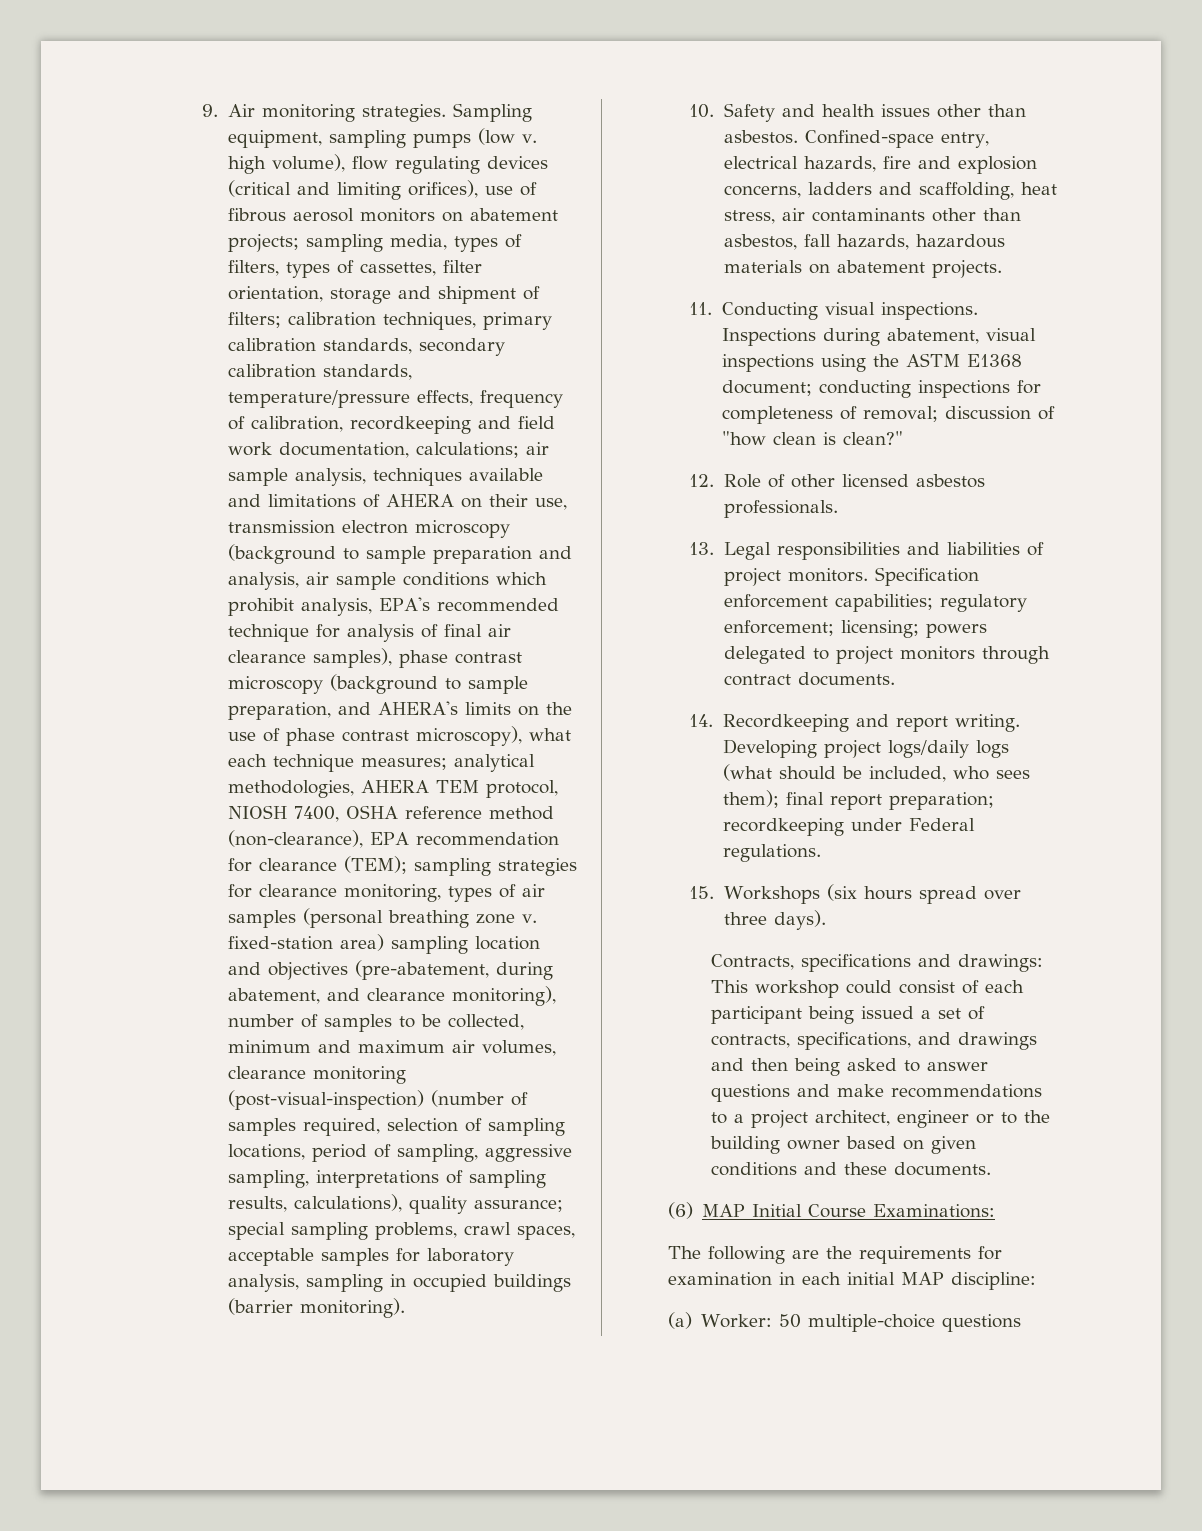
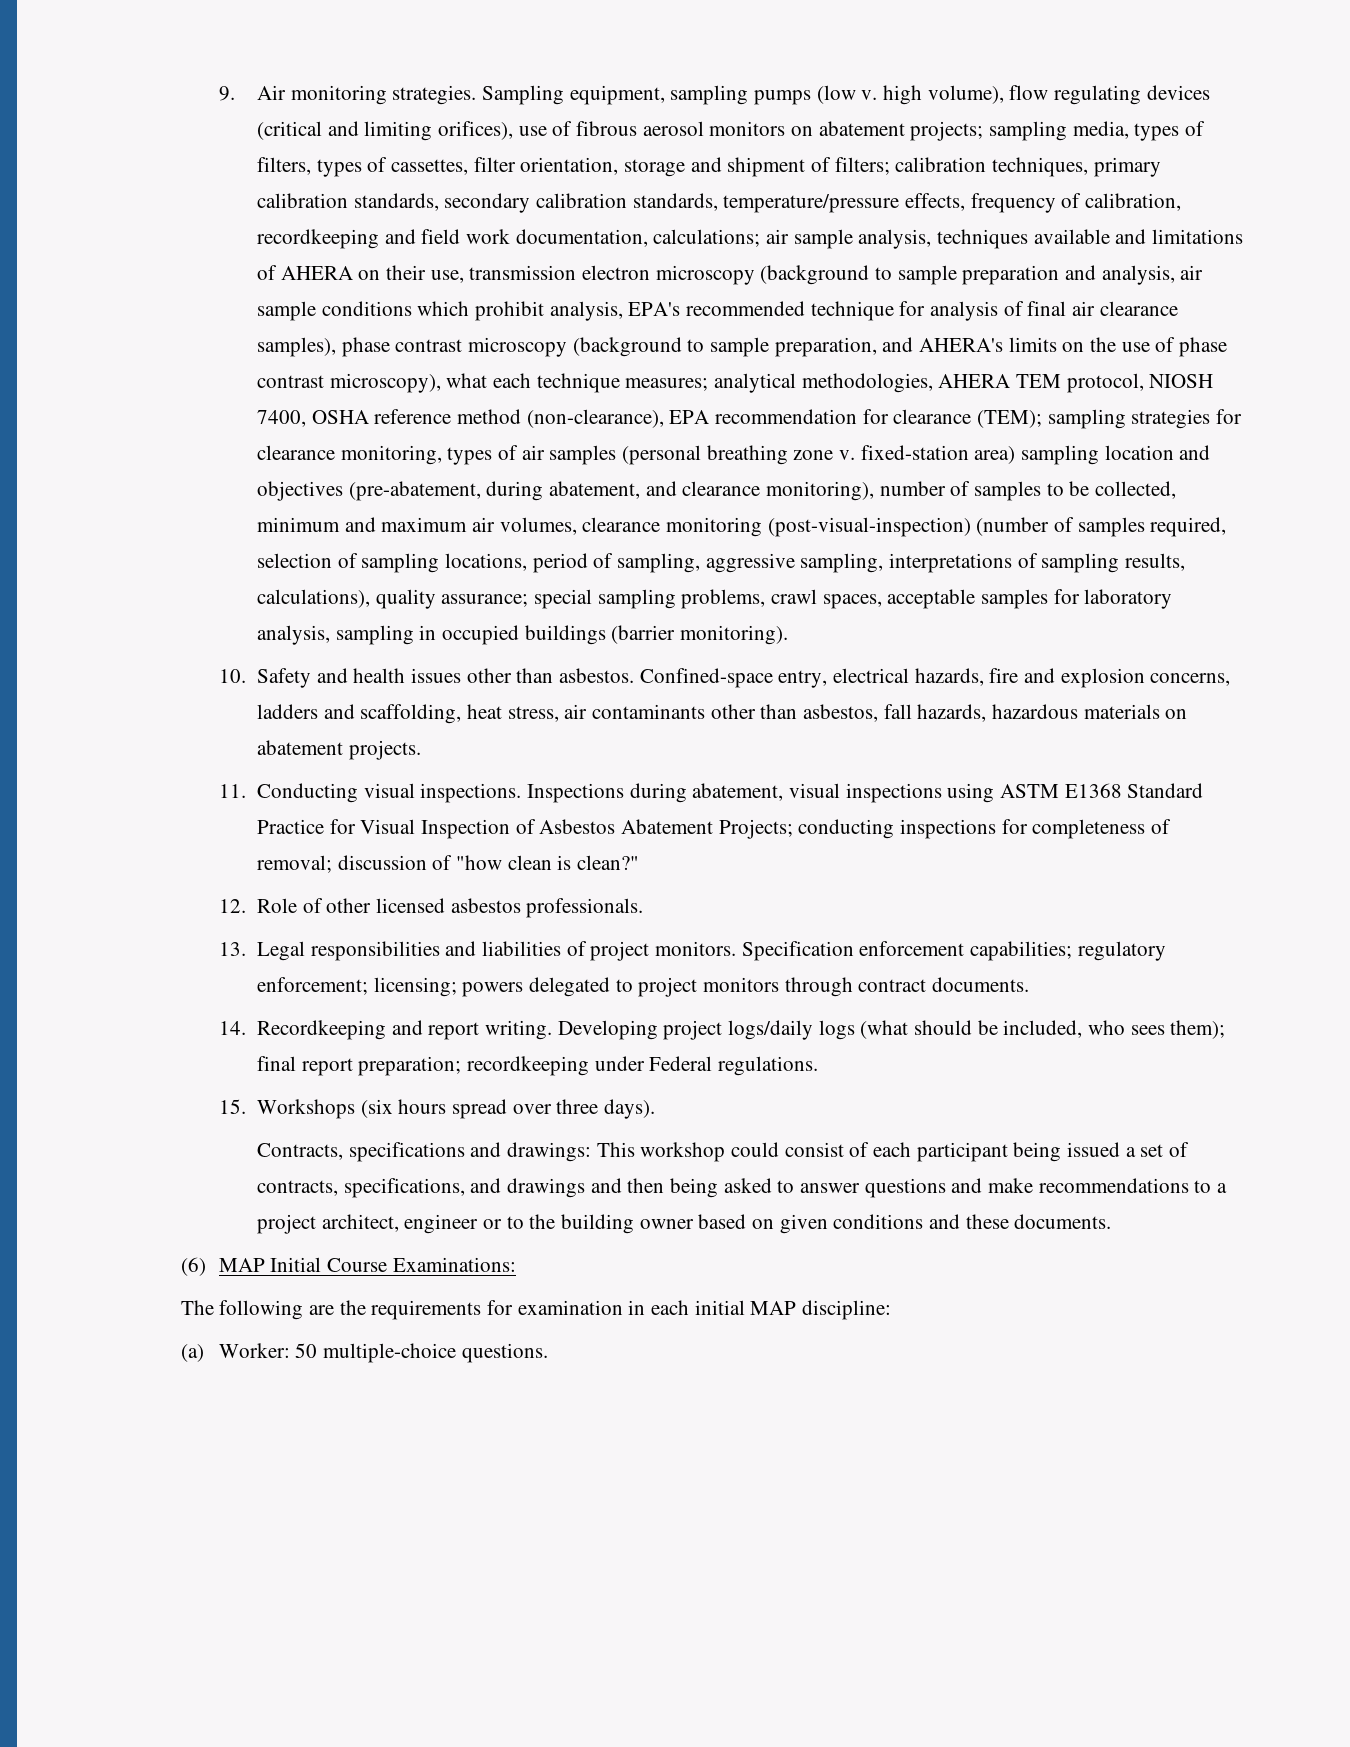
[872,354,899,367] the -> (995, 793) none
[721,380,812,396] document; -> [1127,783,1204,798] [256,819,793,839] Standard Practice for Visual Inspection of Asbestos Abatement Projects;
[942,1314,1022,1332] questions -> [461,1343,548,1363] questions.

